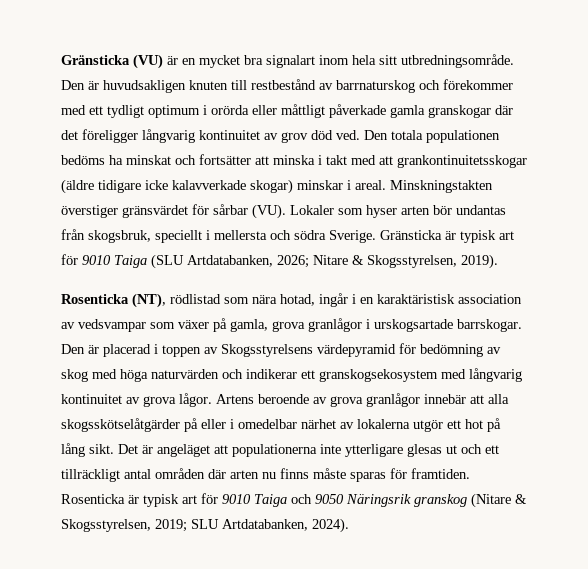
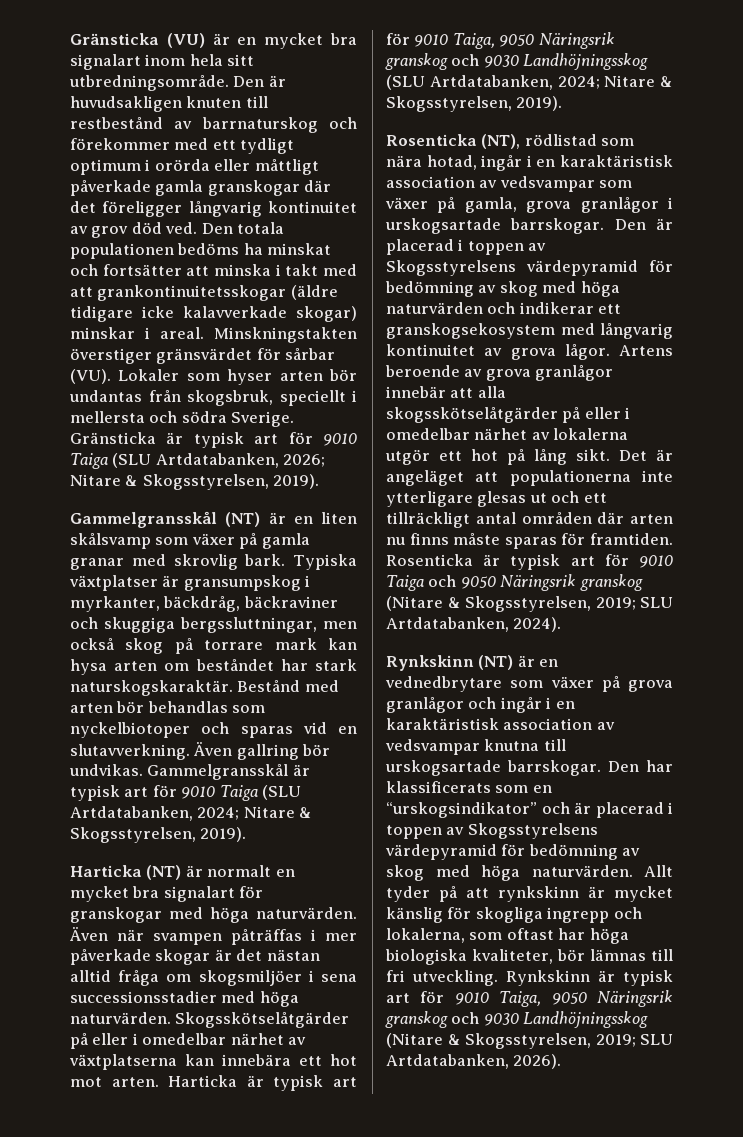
(498, 261) none -> [70,511,357,528] [70,533,310,549] [70,554,358,570] [69,575,311,591] [70,596,338,612] [70,617,357,633] [70,638,357,654] [70,659,358,675] [70,680,339,696] [70,701,266,713] [70,722,357,738] [70,741,331,760] [69,764,310,780] [70,785,302,801] [70,806,313,821] [70,827,247,843] [70,865,295,880] [70,886,264,902] [70,907,357,923] [69,926,357,945] [70,949,320,965] [70,970,358,986] [70,991,299,1007] [70,1012,350,1028] [70,1033,307,1049] [69,1054,357,1070] [70,1075,357,1091] [386,32,615,49] [385,53,649,70] [386,75,673,90] [386,96,563,112] // Gammelgransskål (NT) är en liten skålsvamp som växer på gamla granar med skrovlig bark. Typiska växtplatser är gransumpskog i myrkanter, bäckdråg, bäckraviner och skuggiga bergssluttningar, men också skog på torrare mark kan hysa arten om beståndet har stark naturskogskaraktär. Bestånd med arten bör behandlas som nyckelbiotoper och sparas vid en slutavverkning. Även gallring bör undvikas. Gammelgransskål är typisk art för 9010 Taiga (SLU Artdatabanken, 2024; Nitare & Skogsstyrelsen, 2019). // Harticka (NT) är normalt en mycket bra signalart för granskogar med höga naturvärden. Även när svampen påträffas i mer påverkade skogar är det nästan alltid fråga om skogsmiljöer i sena successionsstadier med höga naturvärden. Skogsskötselåtgärder på eller i omedelbar närhet av växtplatserna kan innebära ett hot mot arten. Harticka är typisk art för 9010 Taiga, 9050 Näringsrik granskog och 9030 Landhöjningsskog (SLU Artdatabanken, 2024; Nitare & Skogsstyrelsen, 2019).
(349, 525) none -> [386,655,559,671] [385,676,673,692] [386,697,575,713] [386,718,615,730] [385,739,566,755] [385,760,673,776] [386,781,552,793] [386,802,673,818] [386,823,598,839] [385,844,641,860] [386,865,673,881] [386,886,673,902] [386,907,642,923] [386,928,629,944] [385,949,673,965] [386,970,673,986] [386,990,673,1007] [385,1011,649,1028] [386,1033,673,1049] [386,1054,562,1069] // Rynkskinn (NT) är en vednedbrytare som växer på grova granlågor och ingår i en karaktäristisk association av vedsvampar knutna till urskogsartade barrskogar. Den har klassificerats som en “urskogsindikator” och är placerad i toppen av Skogsstyrelsens värdepyramid för bedömning av skog med höga naturvärden. Allt tyder på att rynkskinn är mycket känslig för skogliga ingrepp och lokalerna, som oftast har höga biologiska kvaliteter, bör lämnas till fri utveckling. Rynkskinn är typisk art för 9010 Taiga, 9050 Näringsrik granskog och 9030 Landhöjningsskog (Nitare & Skogsstyrelsen, 2019; SLU Artdatabanken, 2026).

